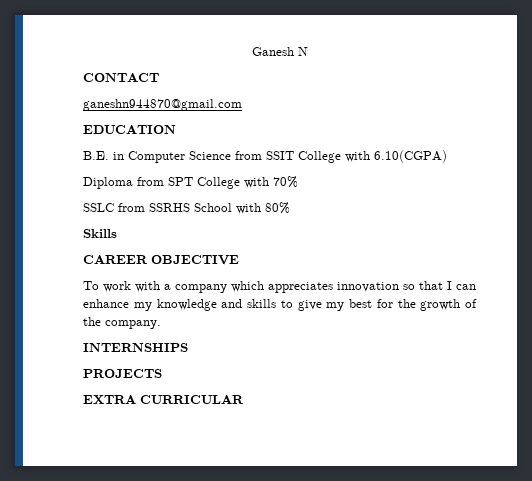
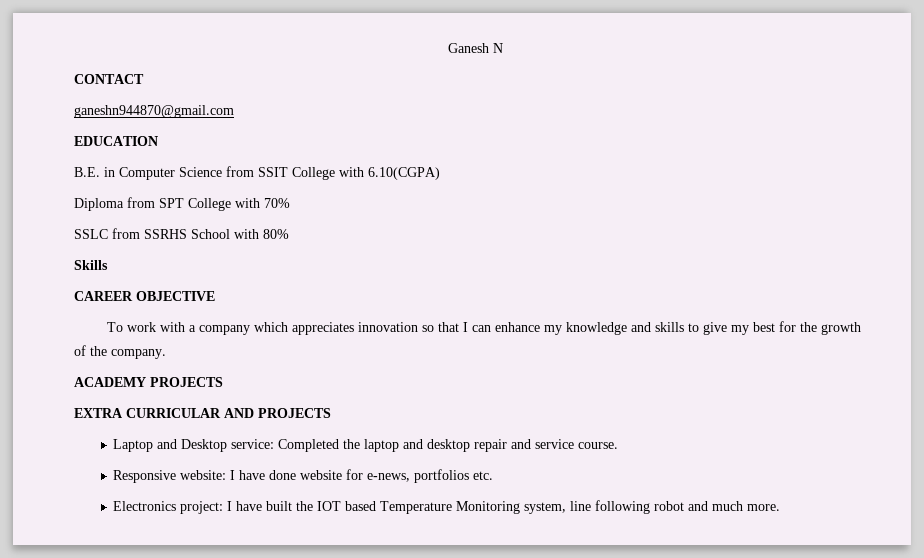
[83,343,188,352] INTERNSHIPS // -> [74,377,146,387] ACADEMY
(244, 399) none -> [224,408,331,418] [113,439,619,452] [113,469,494,483] [113,500,781,514] AND PROJECTS // Laptop and Desktop service: Completed the laptop and desktop repair and service course. // Responsive website: I have done website for e-news, portfolios etc. // Electronics project: I have built the IOT based Temperature Monitoring system, line following robot and much more.

